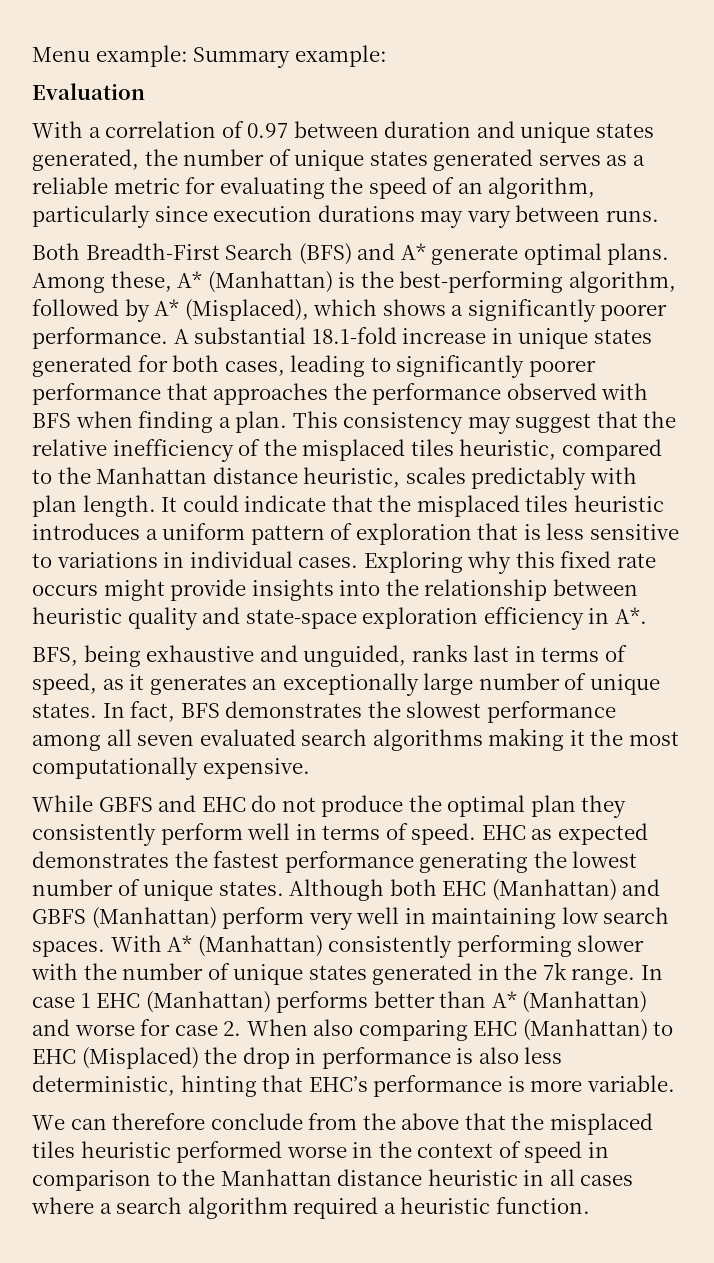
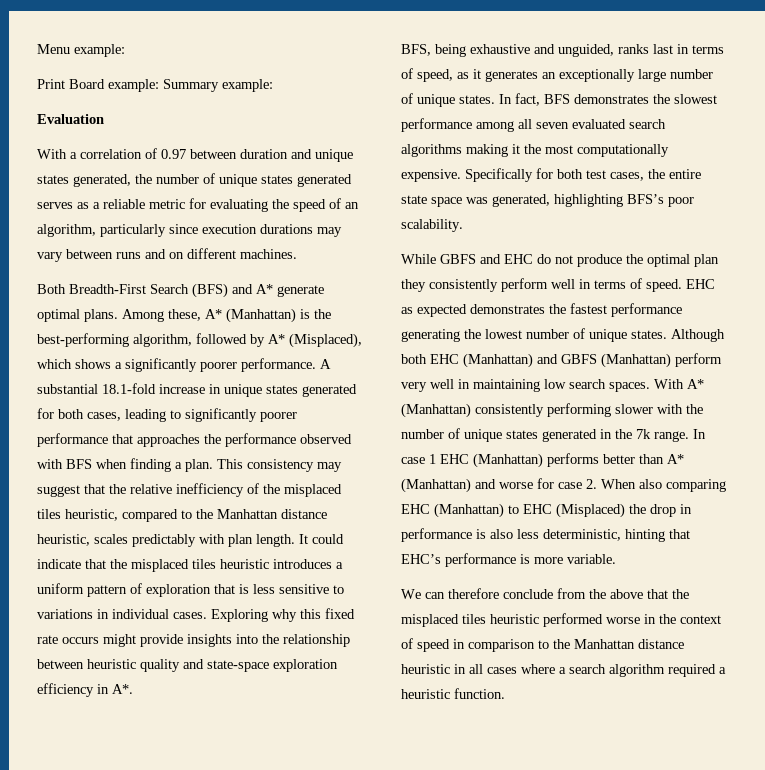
(188, 56) none -> [37,79,159,92] // Print Board example:
[605,210,659,222] runs. -> [116,248,297,259] runs and on different machines.
(310, 768) none -> [465,168,701,182] [401,194,694,207] [401,219,463,232] Specifically for both test cases, the entire state space was generated, highlighting BFS’s poor scalability.

